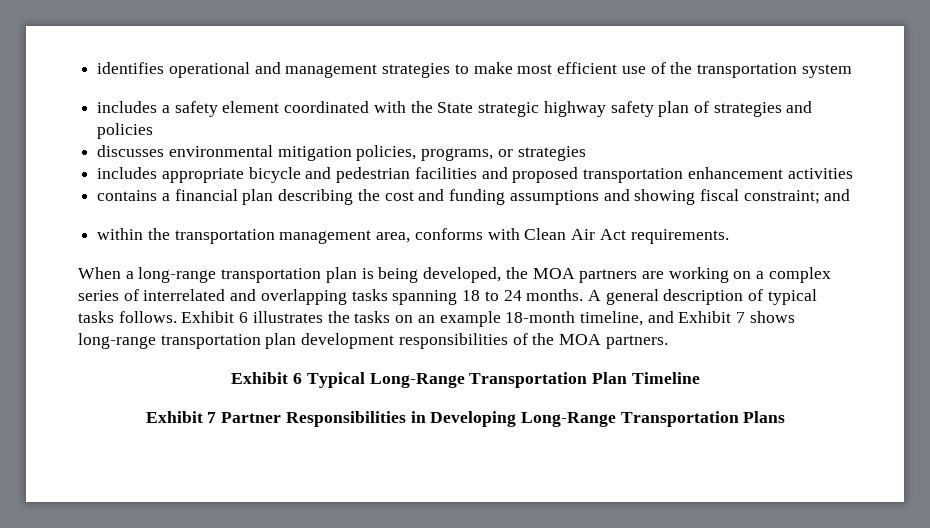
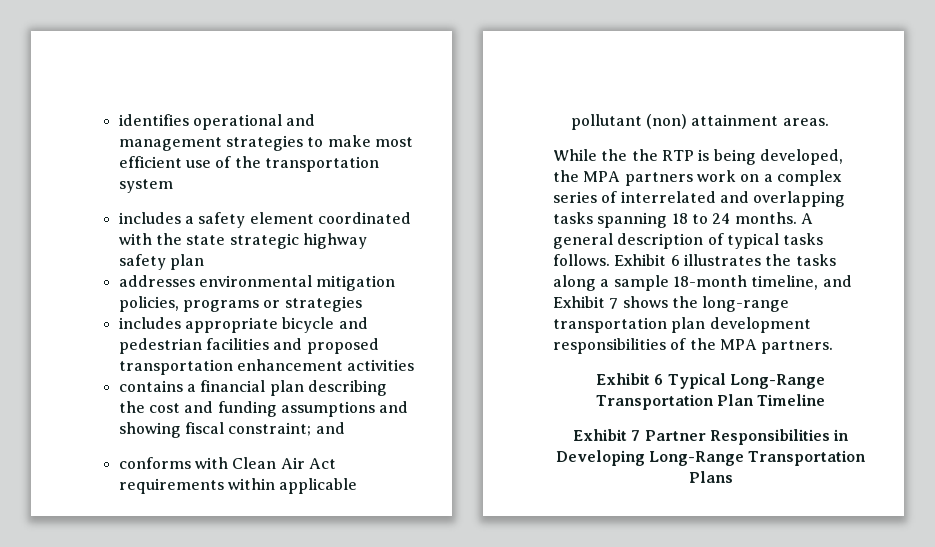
[437,102,474,113] State -> [186,235,226,245] state
[693,101,813,117] [97,123,154,139] [97,145,165,157] of strategies and policies // discusses -> [118,275,195,287] // addresses
[421,148,494,161] programs, -> [182,300,259,312] programs
[97,228,411,244] within the transportation management area, -> (345, 428) none
[630,229,729,244] [78,267,729,283] requirements. // When a long-range transportation plan is being developed, the MOA partners are working -> [118,478,358,494] [570,114,829,130] [553,149,843,165] [553,170,736,186] requirements within applicable pollutant (non) attainment areas. // While the the RTP is being developed, the MPA partners work
[395,311,501,327] on an example -> [553,275,669,291] along a sample
(795, 317) none -> [671,296,698,308] the
[559,334,602,345] MOA -> [719,339,757,350] MPA

